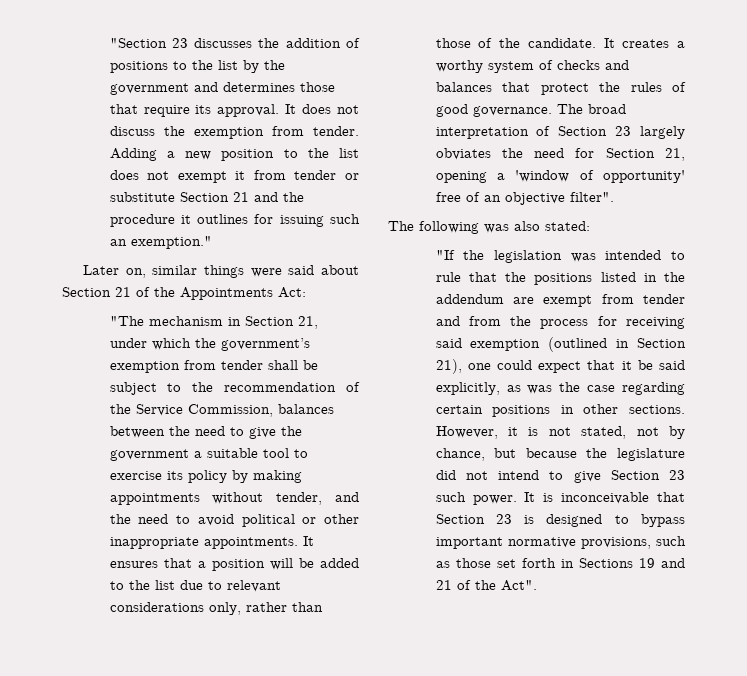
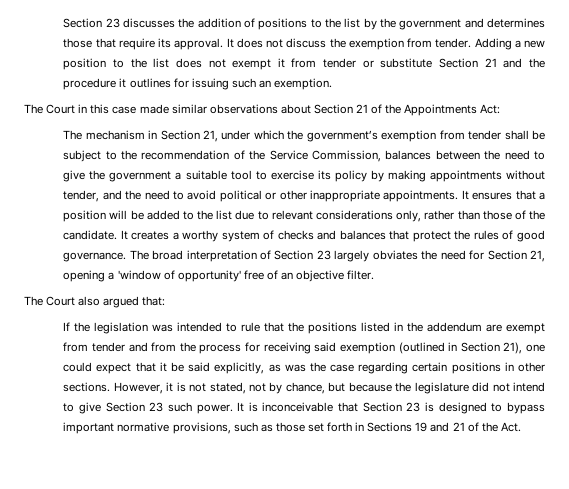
[109,38,167,48] "Section -> [63,18,103,28] Section
[130,236,212,249] [82,265,315,278] exemption." // Later on, similar things were said -> [274,78,333,90] [24,104,278,114] exemption. // The Court in this case made similar observations
[109,316,144,326] "The -> [63,130,83,140] The
[569,192,614,202] [388,221,590,234] [435,250,455,260] filter". // The following was also stated: // "If -> [347,270,375,280] [24,296,166,308] [63,322,71,331] filter. // The Court also argued that: // If
[500,580,537,591] Act". -> [500,422,521,432] Act.

